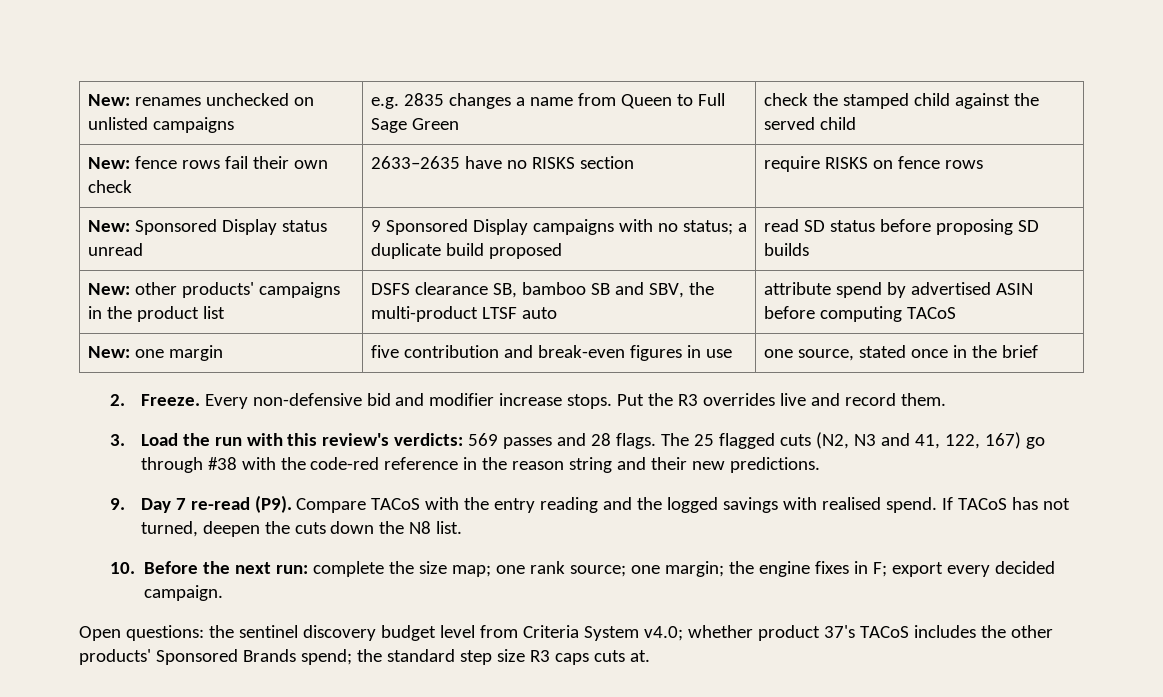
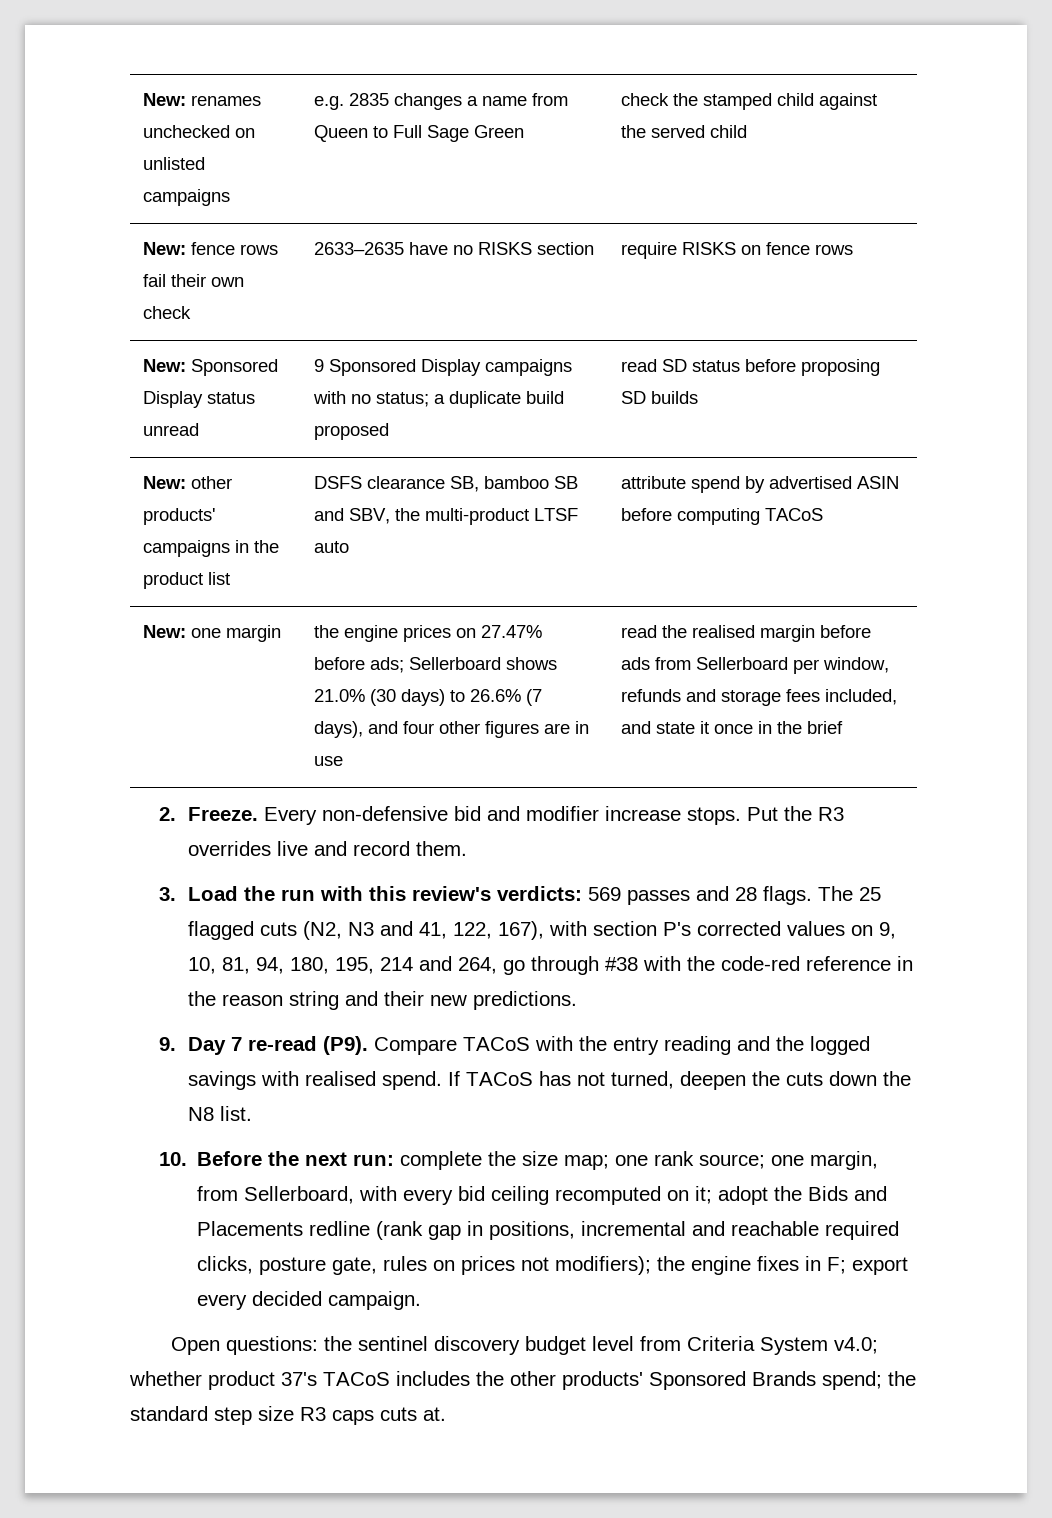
[370,345,732,361] [763,345,906,361] five contribution and break-even figures in use | one source, stated -> [314,625,543,642] [314,657,558,673] [314,689,543,706] [314,721,590,738] [314,756,344,766] [621,625,872,642] [621,657,890,674] [621,689,898,706] [621,721,710,734] the engine prices on 27.47% before ads; Sellerboard shows 21.0% (30 days) to 26.6% (7 days), and four other figures are in use | read the realised margin before ads from Sellerboard per window, refunds and storage fees included, and state it
[985,432,1022,449] 167) -> [497,921,896,940] [187,956,497,974] 167), with section P's corrected values on 9, 10, 81, 94, 180, 195, 214 and 264,
[664,561,724,577] margin; -> [810,1151,879,1170] [197,1186,888,1205] [197,1221,900,1240] [197,1256,652,1275] margin, from Sellerboard, with every bid ceiling recomputed on it; adopt the Bids and Placements redline (rank gap in positions, incremental and reachable required clicks, posture gate, rules on prices not modifiers);

